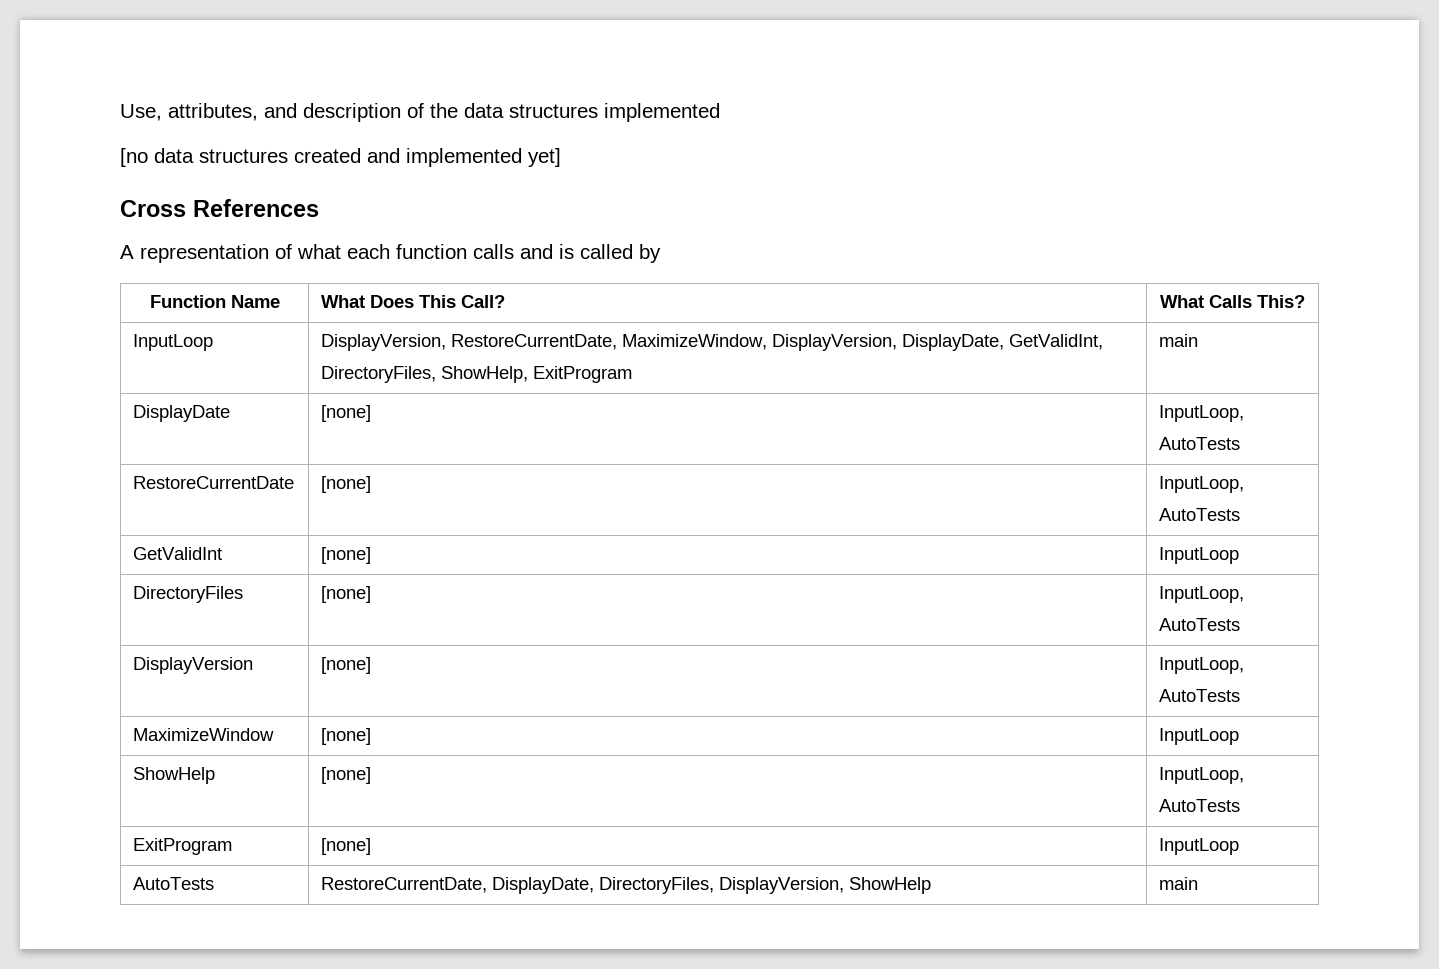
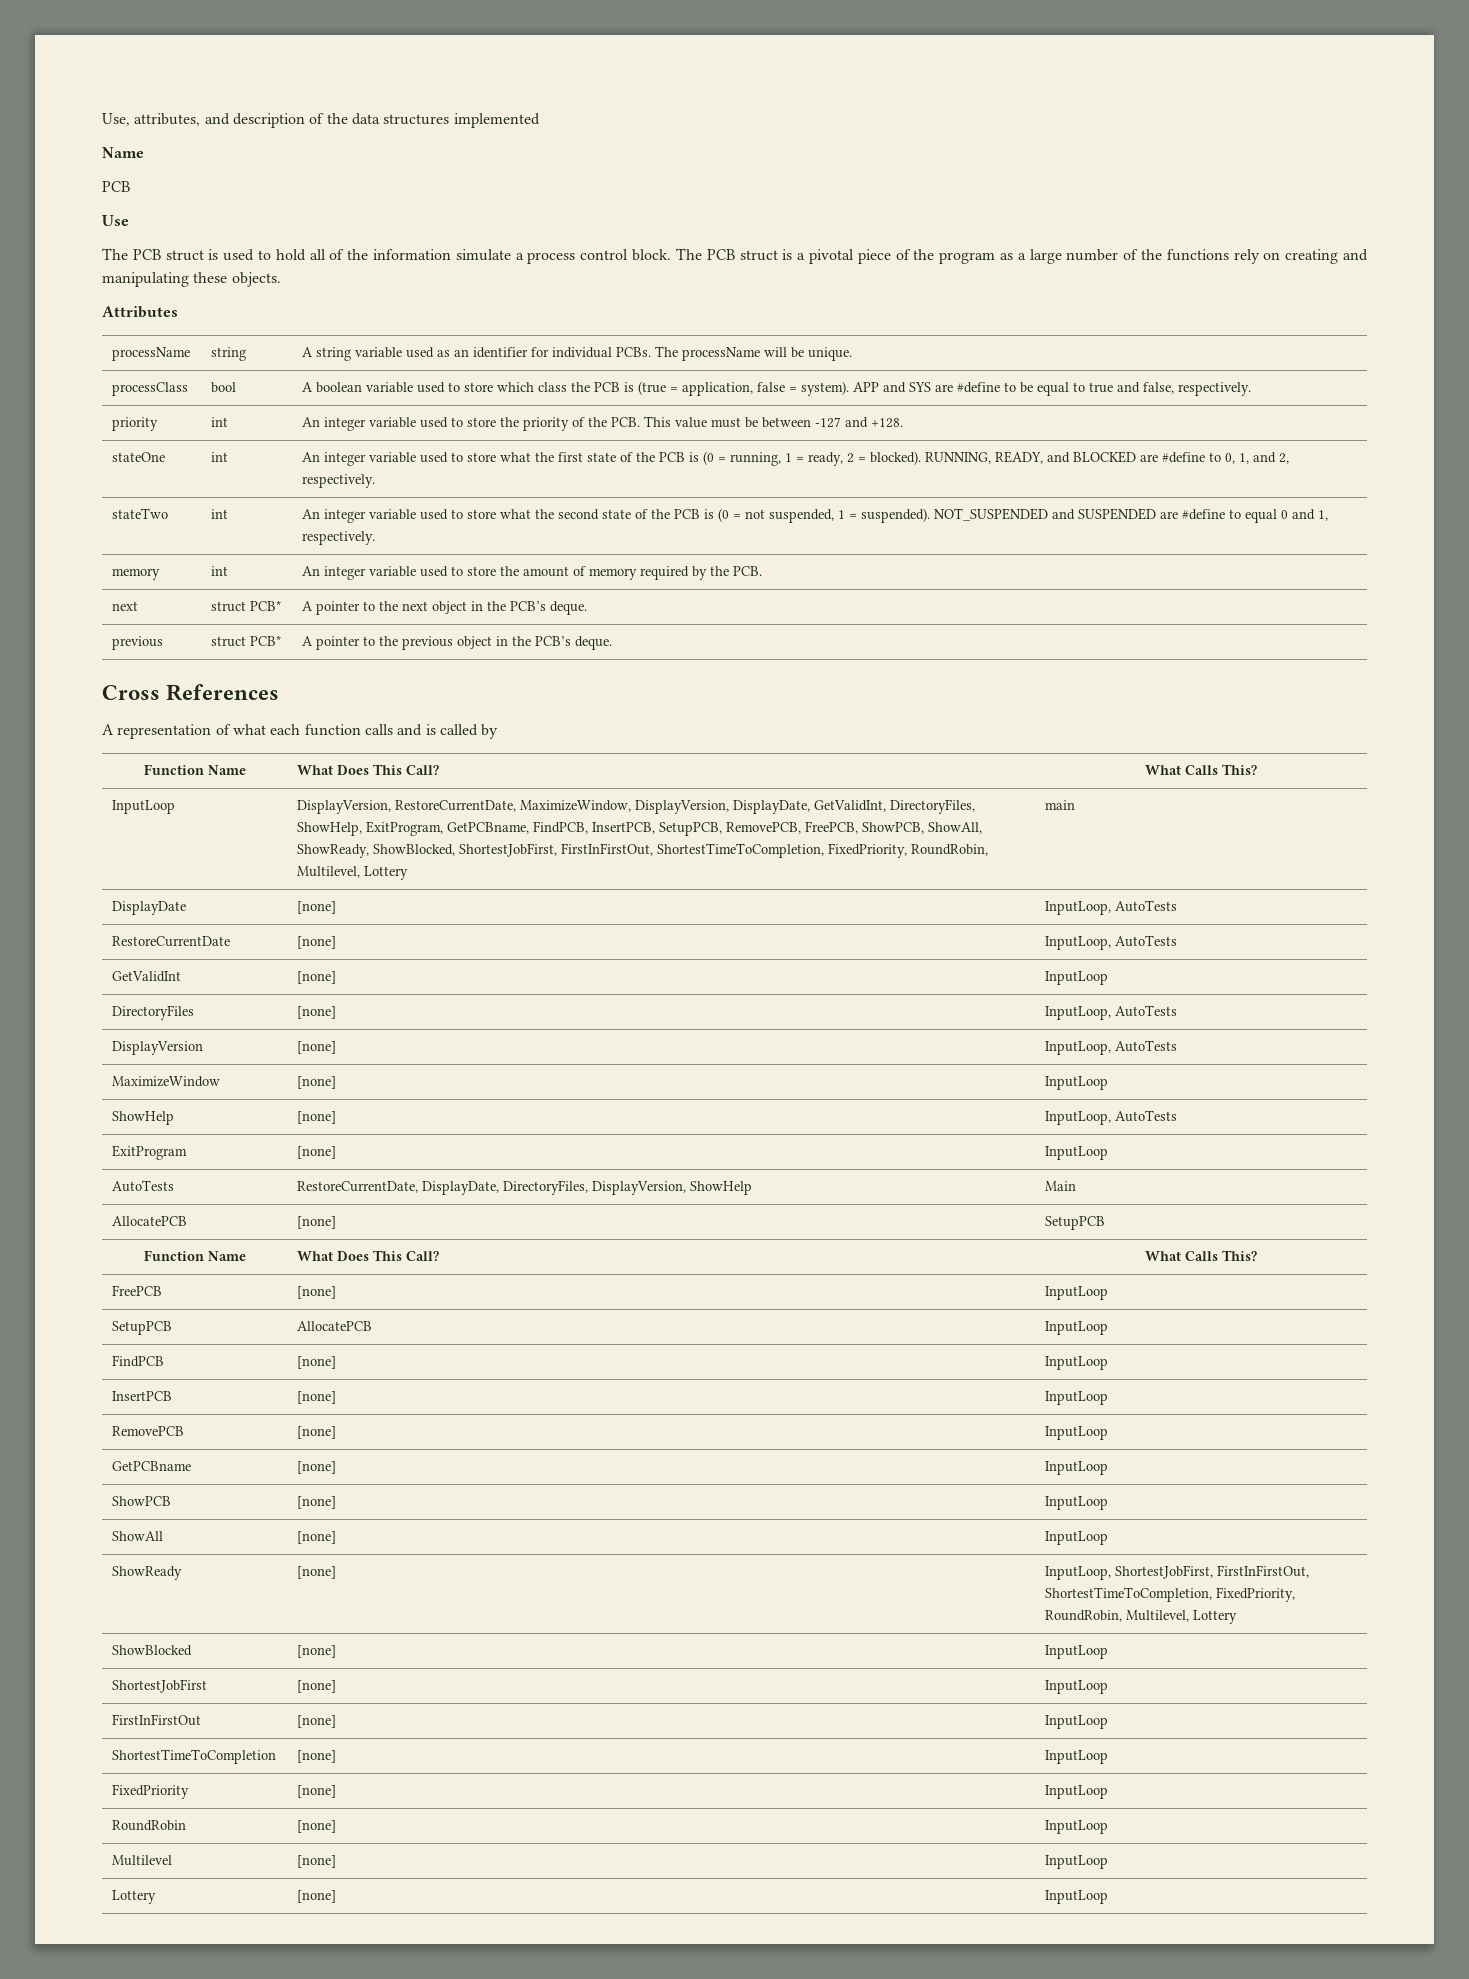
[120,148,561,167] [no data structures created and implemented yet] -> [102,147,144,158] [102,181,130,192] [102,215,129,226] [102,248,1369,264] [102,272,281,287] [102,306,178,318] [112,347,191,361] [211,347,247,361] [302,346,853,361] [112,382,189,396] [211,382,237,393] [302,381,1252,396] [112,417,159,431] [211,417,229,427] [302,416,904,431] [112,452,166,462] [211,452,229,462] [302,451,1290,466] [302,474,376,488] [112,508,169,519] [211,509,229,519] [302,508,1329,523] [302,531,376,545] [112,568,161,580] [211,566,229,576] [302,566,763,580] [112,601,139,611] [211,600,282,612] [302,601,588,615] [112,636,164,650] [211,635,282,647] [302,636,613,650] Name // PCB // Use // The PCB struct is used to hold all of the information simulate a process control block. The PCB struct is a pivotal piece of the program as a large number of the functions rely on creating and manipulating these objects. // Attributes // processName | string | A string variable used as an identifier for individual PCBs. The processName will be unique. // processClass | bool | A boolean variable used to store which class the PCB is (true = application, false = system). APP and SYS are #define to be equal to true and false, respectively. // priority | int | An integer variable used to store the priority of the PCB. This value must be between -127 and +128. // stateOne | int | An integer variable used to store what the first state of the PCB is (0 = running, 1 = ready, 2 = blocked). RUNNING, READY, and BLOCKED are #define to 0, 1, and 2, respectively. // stateTwo | int | An integer variable used to store what the second state of the PCB is (0 = not suspended, 1 = suspended). NOT_SUSPENDED and SUSPENDED are #define to equal 0 and 1, respectively. // memory | int | An integer variable used to store the amount of memory required by the PCB. // next | struct PCB* | A pointer to the next object in the PCB’s deque. // previous | struct PCB* | A pointer to the previous object in the PCB’s deque.
[533,366,633,383] ExitProgram -> [366,821,983,836] [297,843,989,858] [297,866,409,880] ExitProgram, GetPCBname, FindPCB, InsertPCB, SetupPCB, RemovePCB, FreePCB, ShowPCB, ShowAll, ShowReady, ShowBlocked, ShortestJobFirst, FirstInFirstOut, ShortestTimeToCompletion, FixedPriority, RoundRobin, Multilevel, Lottery
[1159,877,1199,890] main -> [1045,1181,1077,1191] [112,1216,188,1226] [297,1216,337,1229] [1045,1216,1106,1230] [144,1250,246,1261] [297,1250,440,1261] [1144,1250,1257,1261] [112,1285,163,1296] [297,1286,337,1299] [1045,1286,1109,1300] [112,1321,173,1335] [297,1321,373,1331] [1045,1321,1109,1335] [112,1355,165,1367] [297,1356,337,1369] [1045,1356,1109,1370] [112,1391,173,1401] [297,1391,337,1404] [1045,1391,1109,1405] [112,1426,185,1436] [297,1426,337,1439] [1045,1426,1109,1440] [112,1461,192,1471] [297,1461,337,1474] [1045,1461,1109,1475] [112,1496,172,1506] [297,1496,337,1509] [1045,1496,1109,1510] [112,1531,164,1541] [297,1531,337,1544] [1045,1531,1109,1545] [112,1566,183,1580] [297,1566,337,1579] [1045,1565,1310,1580] [1045,1587,1296,1602] [1045,1610,1238,1624] [112,1645,193,1656] [297,1645,337,1658] [1045,1645,1109,1659] [112,1679,208,1693] [297,1680,337,1693] [1045,1680,1109,1694] [112,1714,202,1726] [297,1715,337,1728] [1045,1715,1109,1729] [112,1749,277,1764] [297,1750,337,1763] [1045,1750,1109,1764] [112,1784,190,1799] [297,1785,337,1798] [1045,1785,1109,1799] [112,1820,187,1831] [297,1820,337,1833] [1045,1820,1109,1834] [112,1855,173,1866] [297,1855,337,1868] [1045,1855,1109,1869] [112,1890,157,1904] [297,1890,337,1903] [1045,1890,1109,1904] Main // AllocatePCB | [none] | SetupPCB // Function Name | What Does This Call? | What Calls This? // FreePCB | [none] | InputLoop // SetupPCB | AllocatePCB | InputLoop // FindPCB | [none] | InputLoop // InsertPCB | [none] | InputLoop // RemovePCB | [none] | InputLoop // GetPCBname | [none] | InputLoop // ShowPCB | [none] | InputLoop // ShowAll | [none] | InputLoop // ShowReady | [none] | InputLoop, ShortestJobFirst, FirstInFirstOut, ShortestTimeToCompletion, FixedPriority, RoundRobin, Multilevel, Lottery // ShowBlocked | [none] | InputLoop // ShortestJobFirst | [none] | InputLoop // FirstInFirstOut | [none] | InputLoop // ShortestTimeToCompletion | [none] | InputLoop // FixedPriority | [none] | InputLoop // RoundRobin | [none] | InputLoop // Multilevel | [none] | InputLoop // Lottery | [none] | InputLoop

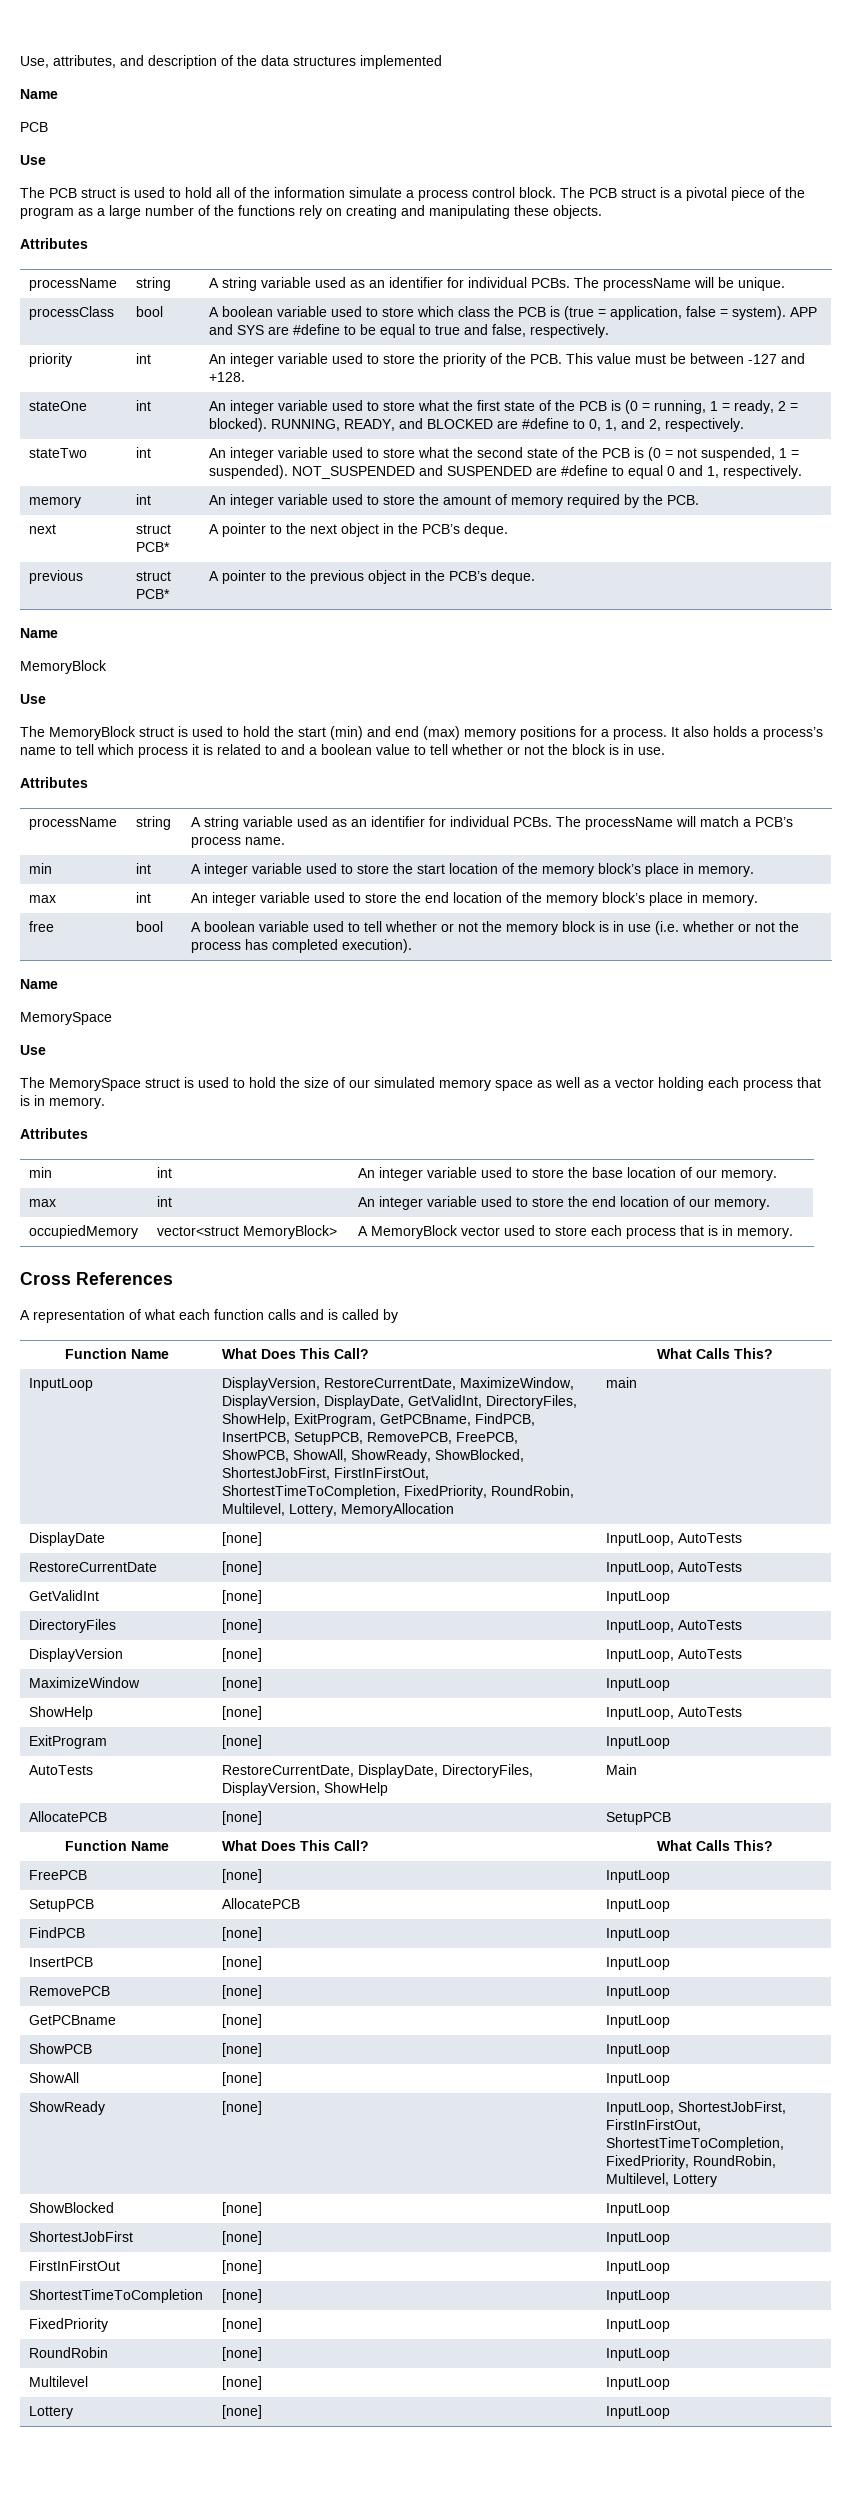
(613, 643) none -> [20,628,58,638] [20,660,107,674] [20,694,46,704] [20,726,823,740] [20,744,665,758] [20,777,88,788] [29,817,118,830] [136,816,172,830] [191,816,794,830] [191,836,286,848] [29,863,53,874] [136,863,152,874] [191,863,755,877] [29,895,57,903] [136,892,152,903] [191,892,759,906] [29,921,55,932] [136,921,164,932] [191,921,800,935] [191,939,413,953] [20,979,58,989] [20,1012,112,1025] [20,1045,46,1055] [20,1077,821,1091] [20,1095,105,1109] [20,1128,88,1139] [29,1167,53,1178] [157,1167,173,1178] [358,1167,778,1181] [29,1199,57,1207] [157,1196,173,1207] [358,1196,771,1210] [29,1225,139,1239] [157,1225,338,1239] [358,1225,794,1239] // Name // MemoryBlock // Use // The MemoryBlock struct is used to hold the start (min) and end (max) memory positions for a process. It also holds a process’s name to tell which process it is related to and a boolean value to tell whether or not the block is in use. // Attributes // processName | string | A string variable used as an identifier for individual PCBs. The processName will match a PCB’s process name. // min | int | A integer variable used to store the start location of the memory block’s place in memory. // max | int | An integer variable used to store the end location of the memory block’s place in memory. // free | bool | A boolean variable used to tell whether or not the memory block is in use (i.e. whether or not the process has completed execution). // Name // MemorySpace // Use // The MemorySpace struct is used to hold the size of our simulated memory space as well as a vector holding each process that is in memory. // Attributes // min | int | An integer variable used to store the base location of our memory. // max | int | An integer variable used to store the end location of our memory. // occupiedMemory | vector<struct MemoryBlock> | A MemoryBlock vector used to store each process that is in memory.
[364,866,409,880] Lottery -> [289,1503,455,1517] Lottery, MemoryAllocation

